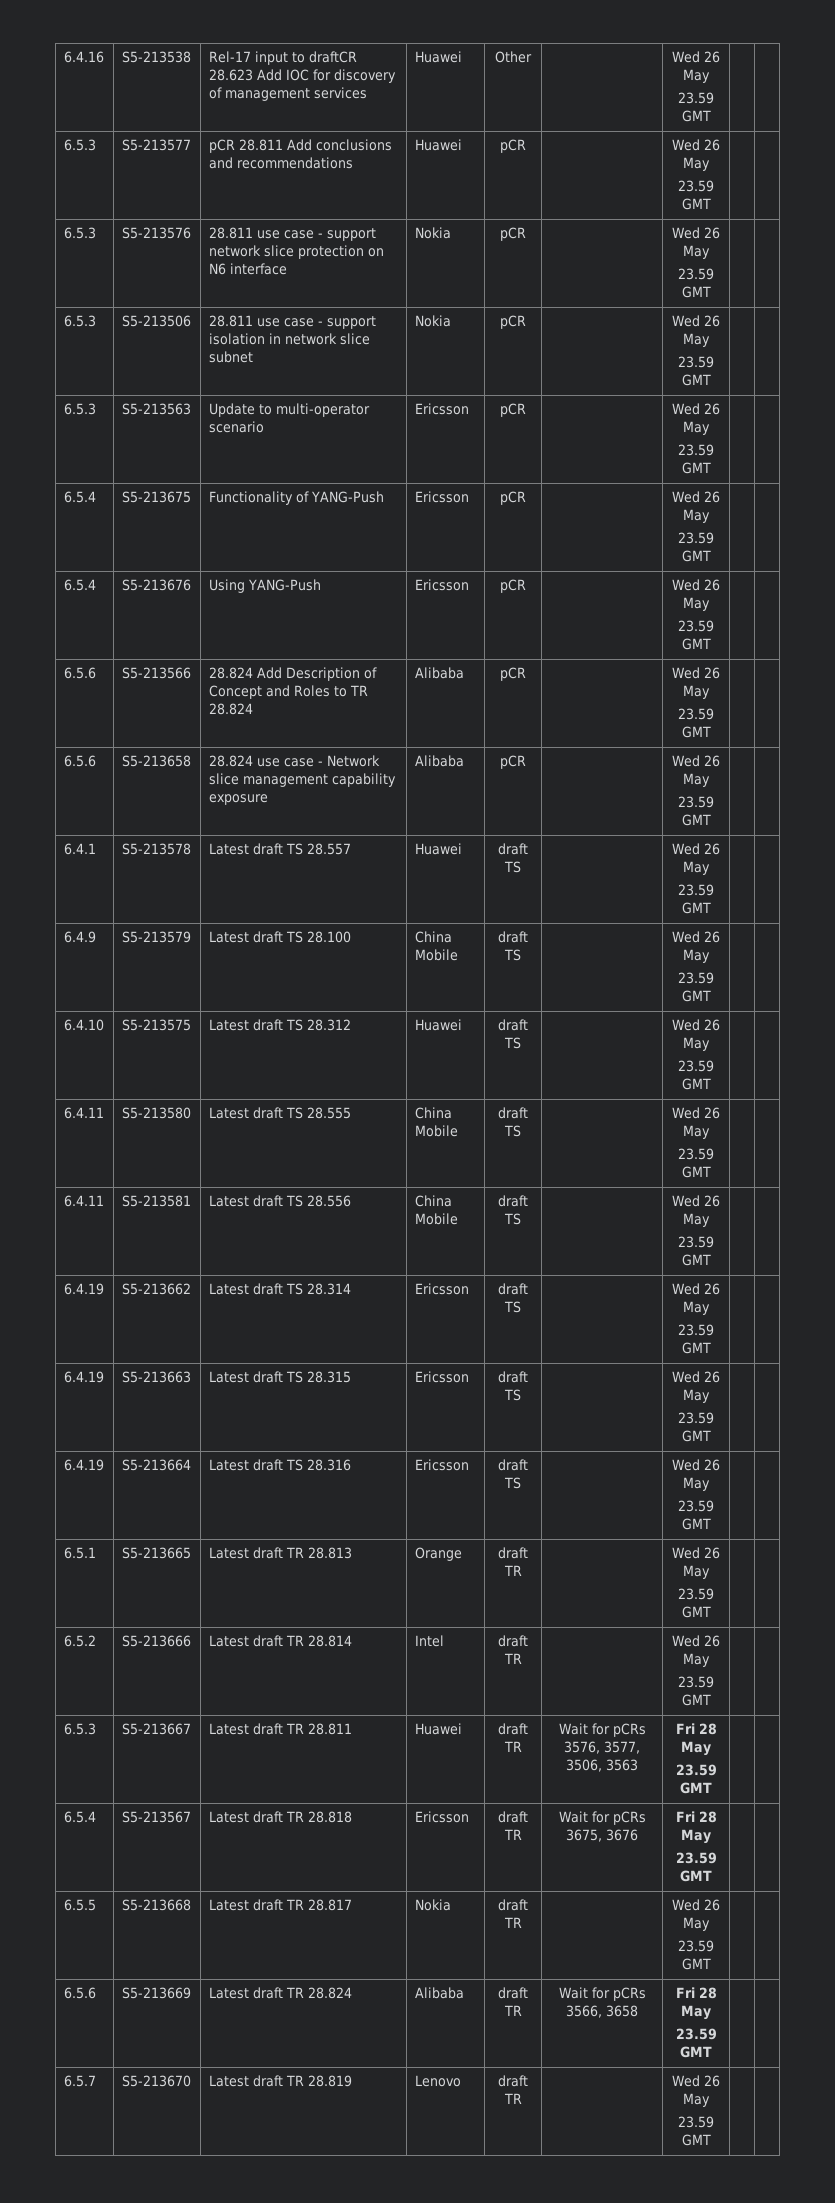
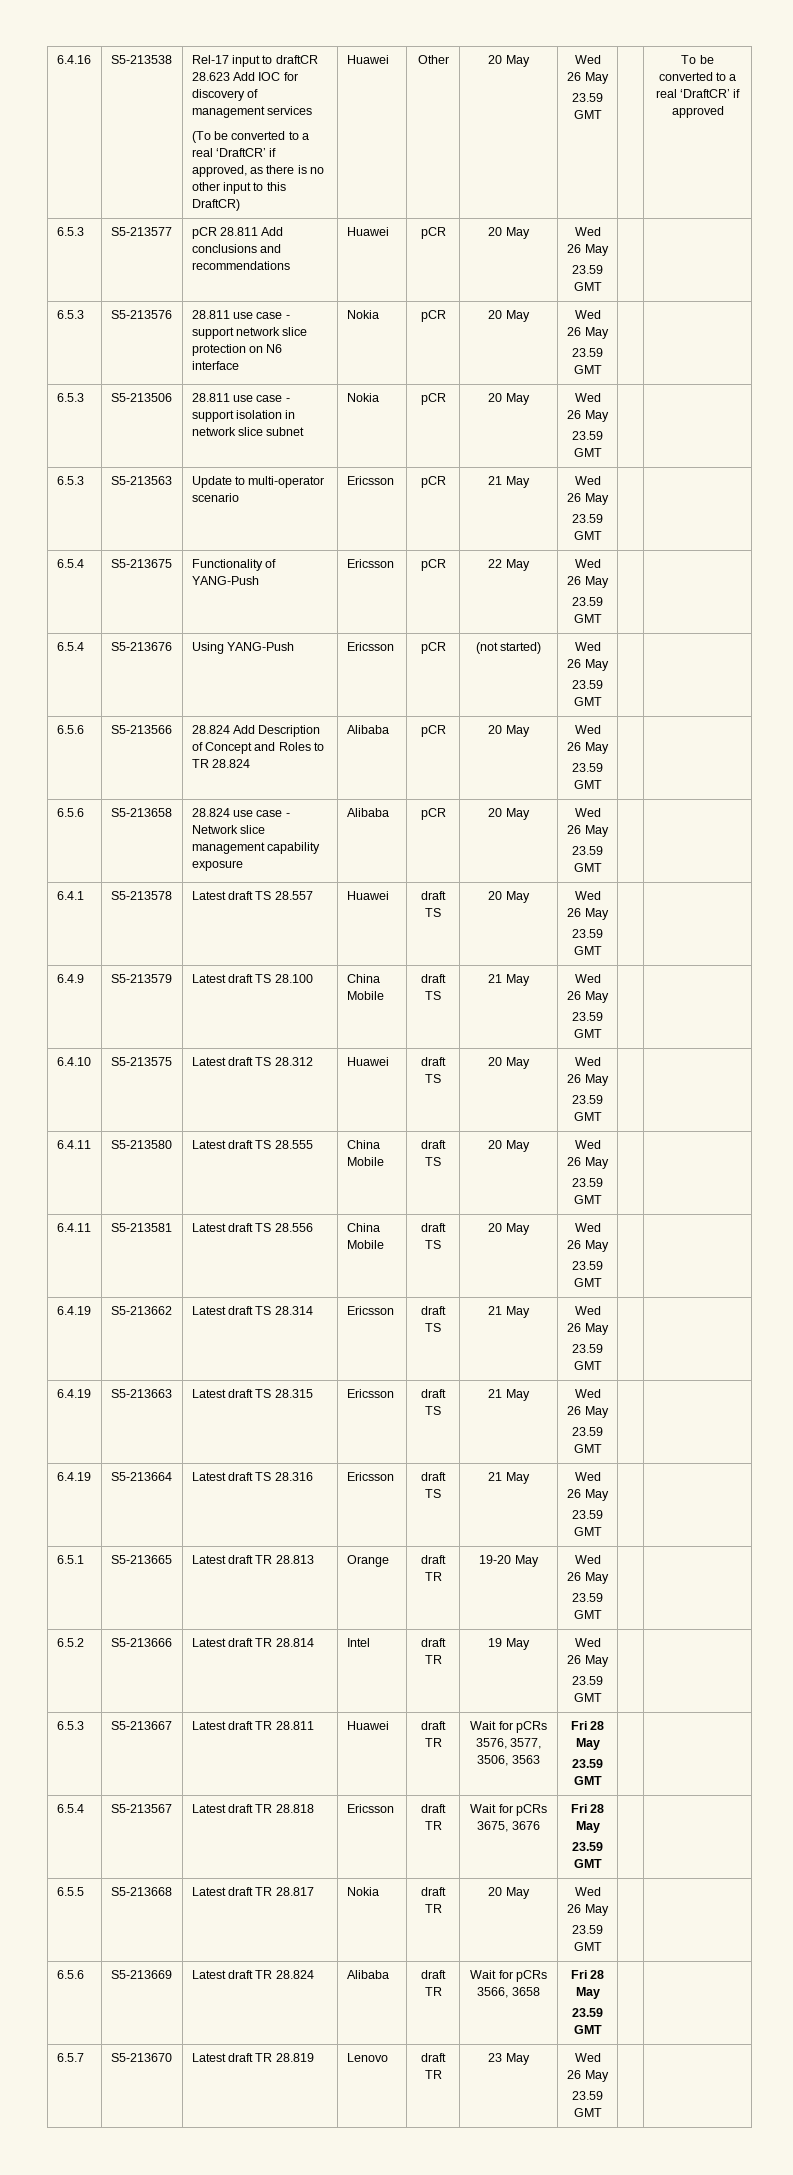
(367, 93) none -> [191,131,310,143] [191,148,277,157] [191,165,325,177] [191,182,286,194] [191,199,240,211] // (To be converted to a real ‘DraftCR’ if approved, as there is no other input to this DraftCR)
[672,51,720,63] [683,69,710,83] [678,92,714,104] [681,110,711,122] | Wed 26 May // 23.59 GMT | | -> [488,55,530,67] [574,55,601,64] [567,72,609,84] [572,93,603,102] [573,110,602,119] [681,55,714,64] [658,72,737,81] [655,89,741,98] [671,106,724,118] 20 May | Wed 26 May // 23.59 GMT | | To be converted to a real ‘DraftCR’ if approved
(526, 146) none -> [488,227,530,239] 20 May
(526, 234) none -> [488,310,530,322] 20 May
(526, 322) none -> [488,393,530,405] 20 May
(526, 410) none -> [488,476,530,488] 21 May
(526, 498) none -> [488,559,530,571] 22 May
(526, 586) none -> [475,642,542,654] (not started)
(526, 674) none -> [488,725,530,737] 20 May
(526, 762) none -> [488,808,530,820] 20 May
(521, 867) none -> [488,891,530,903] 20 May
(521, 955) none -> [488,974,530,986] 21 May
(521, 1043) none -> [488,1057,530,1069] 20 May
(521, 1131) none -> [488,1140,530,1152] 20 May
(521, 1219) none -> [488,1223,530,1235] 20 May
(521, 1307) none -> [488,1306,530,1318] 21 May
(521, 1395) none -> [488,1389,530,1401] 21 May
(521, 1483) none -> [488,1472,530,1484] 21 May
(522, 1570) none -> [479,1555,539,1567] 19-20 May
(522, 1658) none -> [488,1638,530,1650] 19 May
(522, 1922) none -> [488,1887,530,1899] 20 May
(522, 2098) none -> [488,2053,530,2065] 23 May

